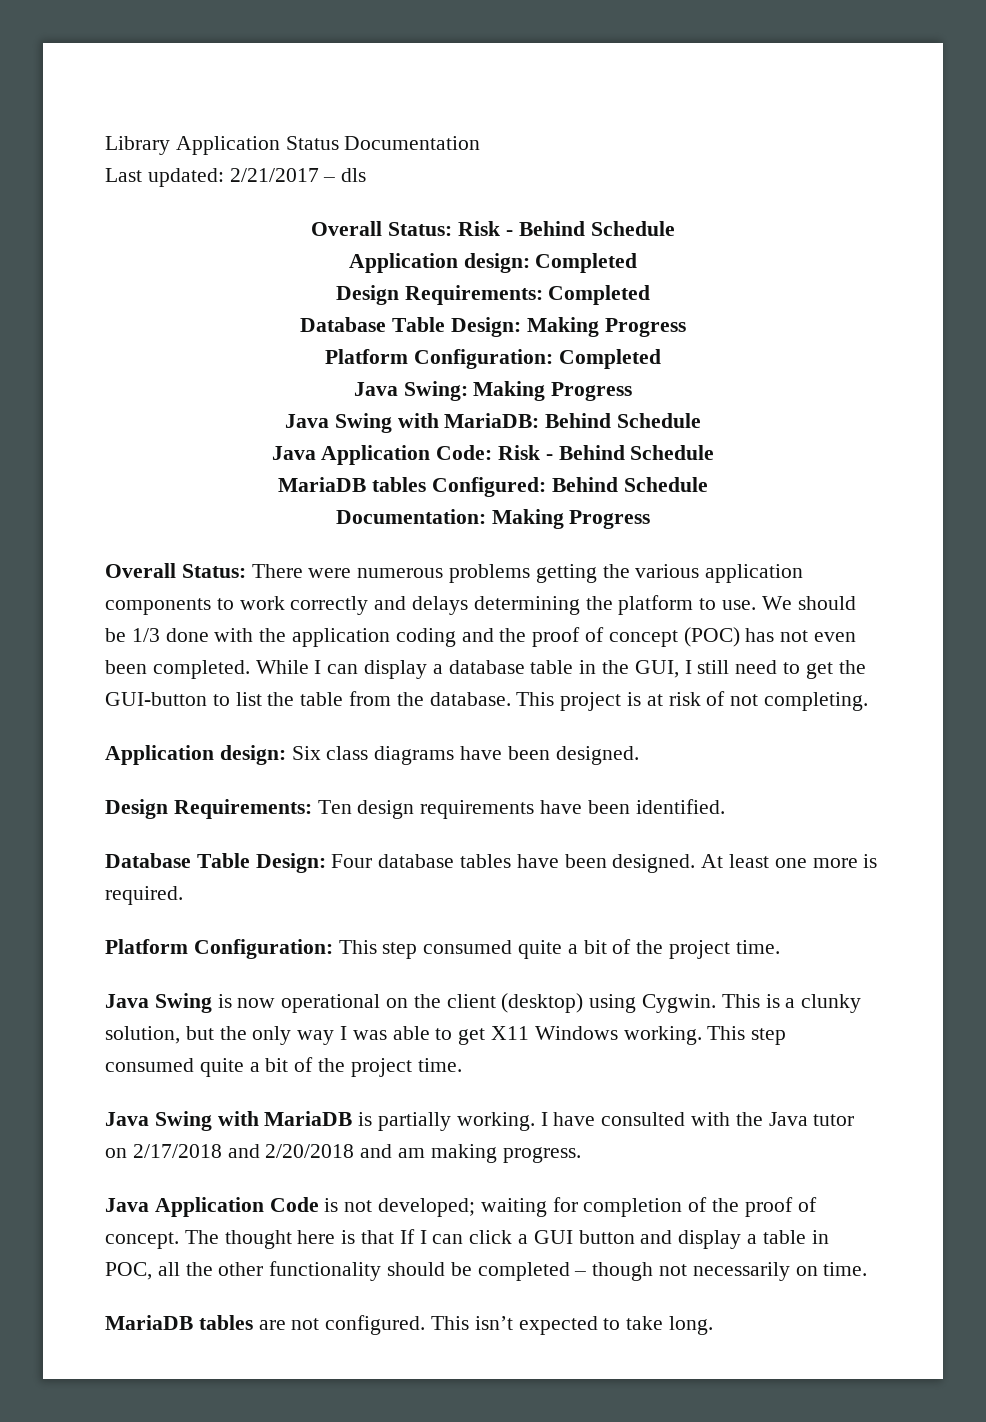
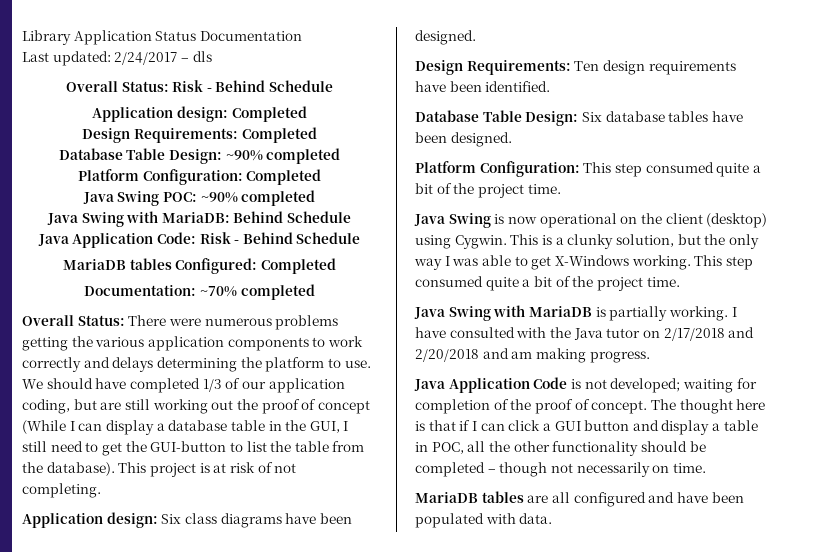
[229,168,319,182] 2/21/2017 -> [114,52,178,65] 2/24/2017
[526,317,686,337] Making Progress -> [225,148,341,164] ~90% completed
[403,381,633,401] Swing: Making Progress -> [117,190,316,206] Swing POC: ~90% completed
[551,477,708,492] Behind Schedule -> [260,258,336,274] Completed
[491,509,651,529] Making Progress -> [200,284,315,300] ~70% completed
[105,627,857,647] [105,660,309,679] be 1/3 done with the application coding and the proof of concept (POC) has not even been completed. While -> [95,378,345,393] [22,399,370,414] [22,420,66,434] have completed 1/3 of our application coding, but are still working out the proof of concept (While
[429,692,511,706] database. -> [46,462,115,476] database).
[331,854,373,868] Four -> [581,112,602,122] Six
[701,854,878,868] [105,886,183,905] At least one more is required. -> (512, 139) none
[491,1026,618,1040] X11 Windows -> [554,255,629,266] X-Windows
[399,1229,415,1244] If -> [459,420,471,431] if
[291,1315,714,1335] not configured. This isn’t expected to take long. -> [551,492,744,507] [415,513,553,528] all configured and have been populated with data.

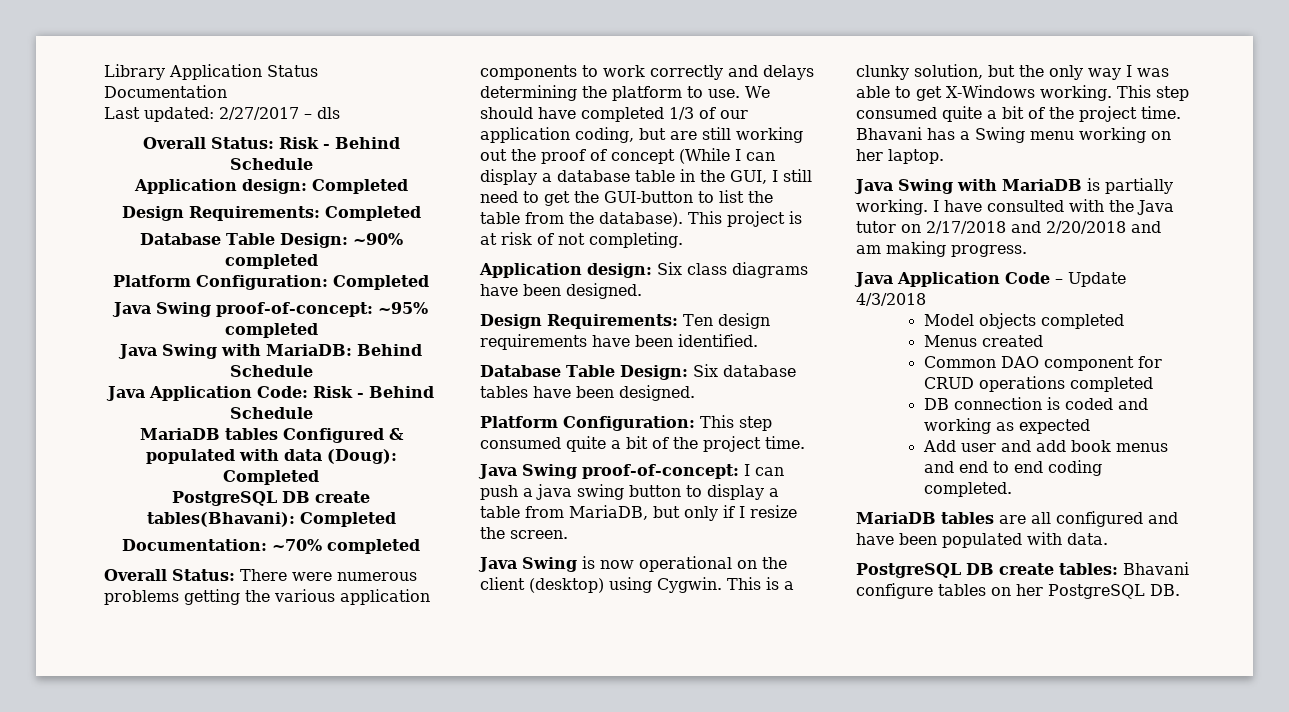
[114,52,178,65] 2/24/2017 -> [219,107,299,120] 2/27/2017
[163,192,238,203] POC: ~90% -> [216,302,428,317] proof-of-concept: ~95%
[175,258,258,274] Configured: -> [282,428,404,443] [145,449,397,464] [223,470,319,485] [172,491,370,506] [146,512,295,527] Configured & populated with data (Doug): Completed // PostgreSQL DB create tables(Bhavani):
(561, 189) none -> [478,464,784,479] [480,484,779,500] [480,505,797,521] [480,527,568,539] // Java Swing proof-of-concept: I can push a java swing button to display a table from MariaDB, but only if I resize the screen.
(680, 282) none -> [856,127,1171,143] [856,149,944,164] Bhavani has a Swing menu working on her laptop.
[570,378,757,393] [415,399,766,414] [415,420,758,435] [415,441,706,456] [415,462,706,477] is not developed; waiting for completion of the proof of concept. The thought here is that if I can click a GUI button and display a table in POC, all the other functionality should be completed – though not necessarily on time. -> [1055,272,1126,287] [856,293,926,306] [923,313,1124,329] [923,335,1043,347] [923,356,1162,371] [923,376,1153,392] [923,397,1148,410] [923,418,1090,434] [922,440,1168,452] [923,460,1102,476] [923,482,1012,497] – Update 4/3/2018 // Model objects completed // Menus created // Common DAO component for CRUD operations completed // DB connection is coded and working as expected // Add user and add book menus and end to end coding completed.
(553, 518) none -> [856,562,1189,578] [856,583,1180,599] // PostgreSQL DB create tables: Bhavani configure tables on her PostgreSQL DB.

